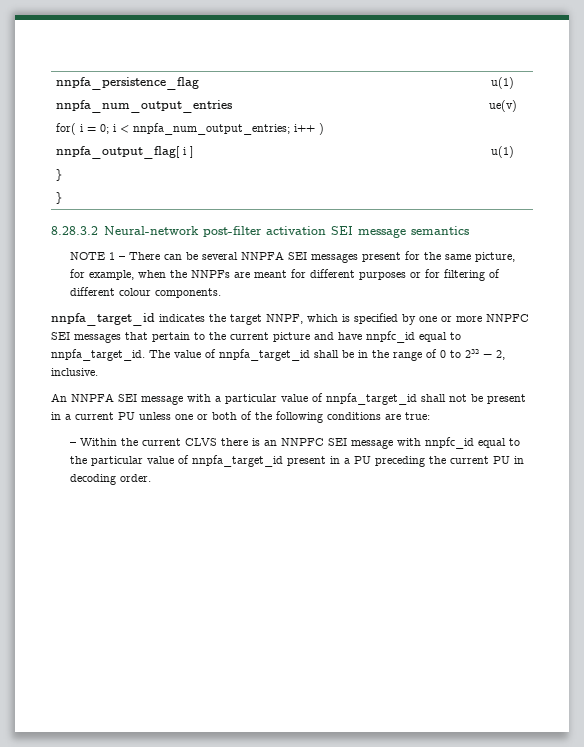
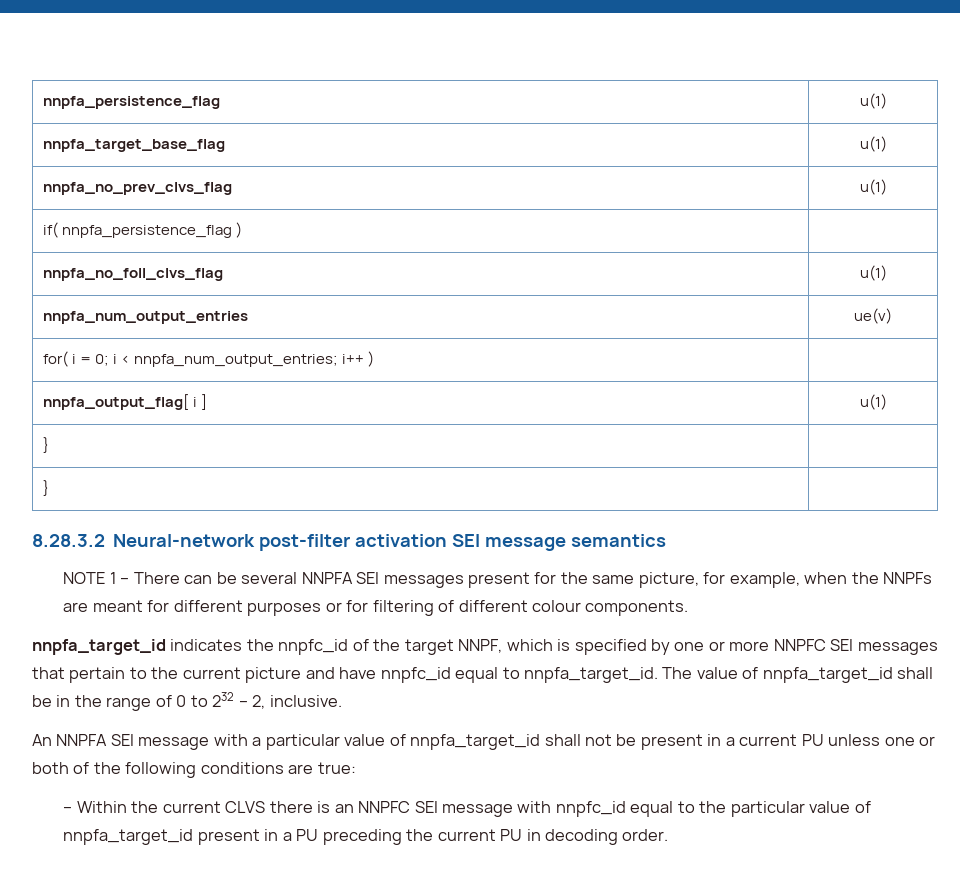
(514, 83) none -> [42,139,225,152] [859,136,887,152] [42,182,232,195] [859,179,887,195] [42,222,242,238] [42,268,223,281] [859,265,887,281] // nnpfa_target_base_flag | u(1) // nnpfa_no_prev_clvs_flag | u(1) // if( nnpfa_persistence_flag ) | // nnpfa_no_foll_clvs_flag | u(1)
(226, 318) none -> [278,639,401,655] nnpfc_id of the

